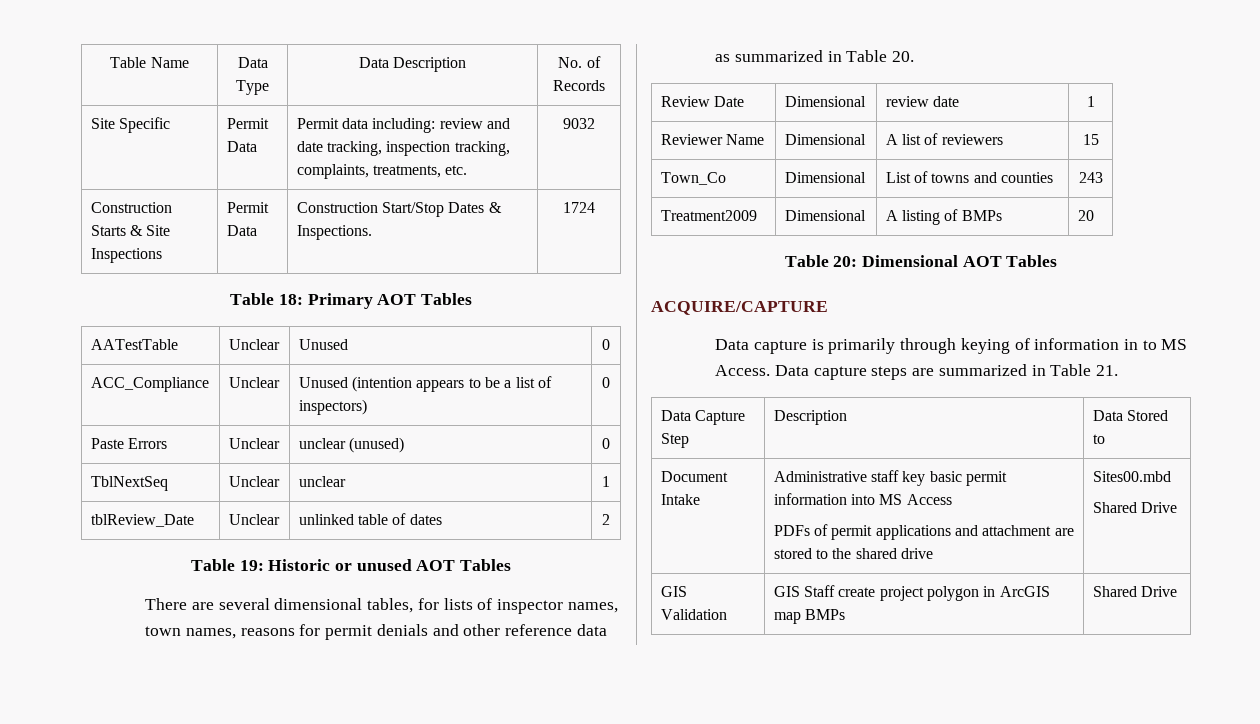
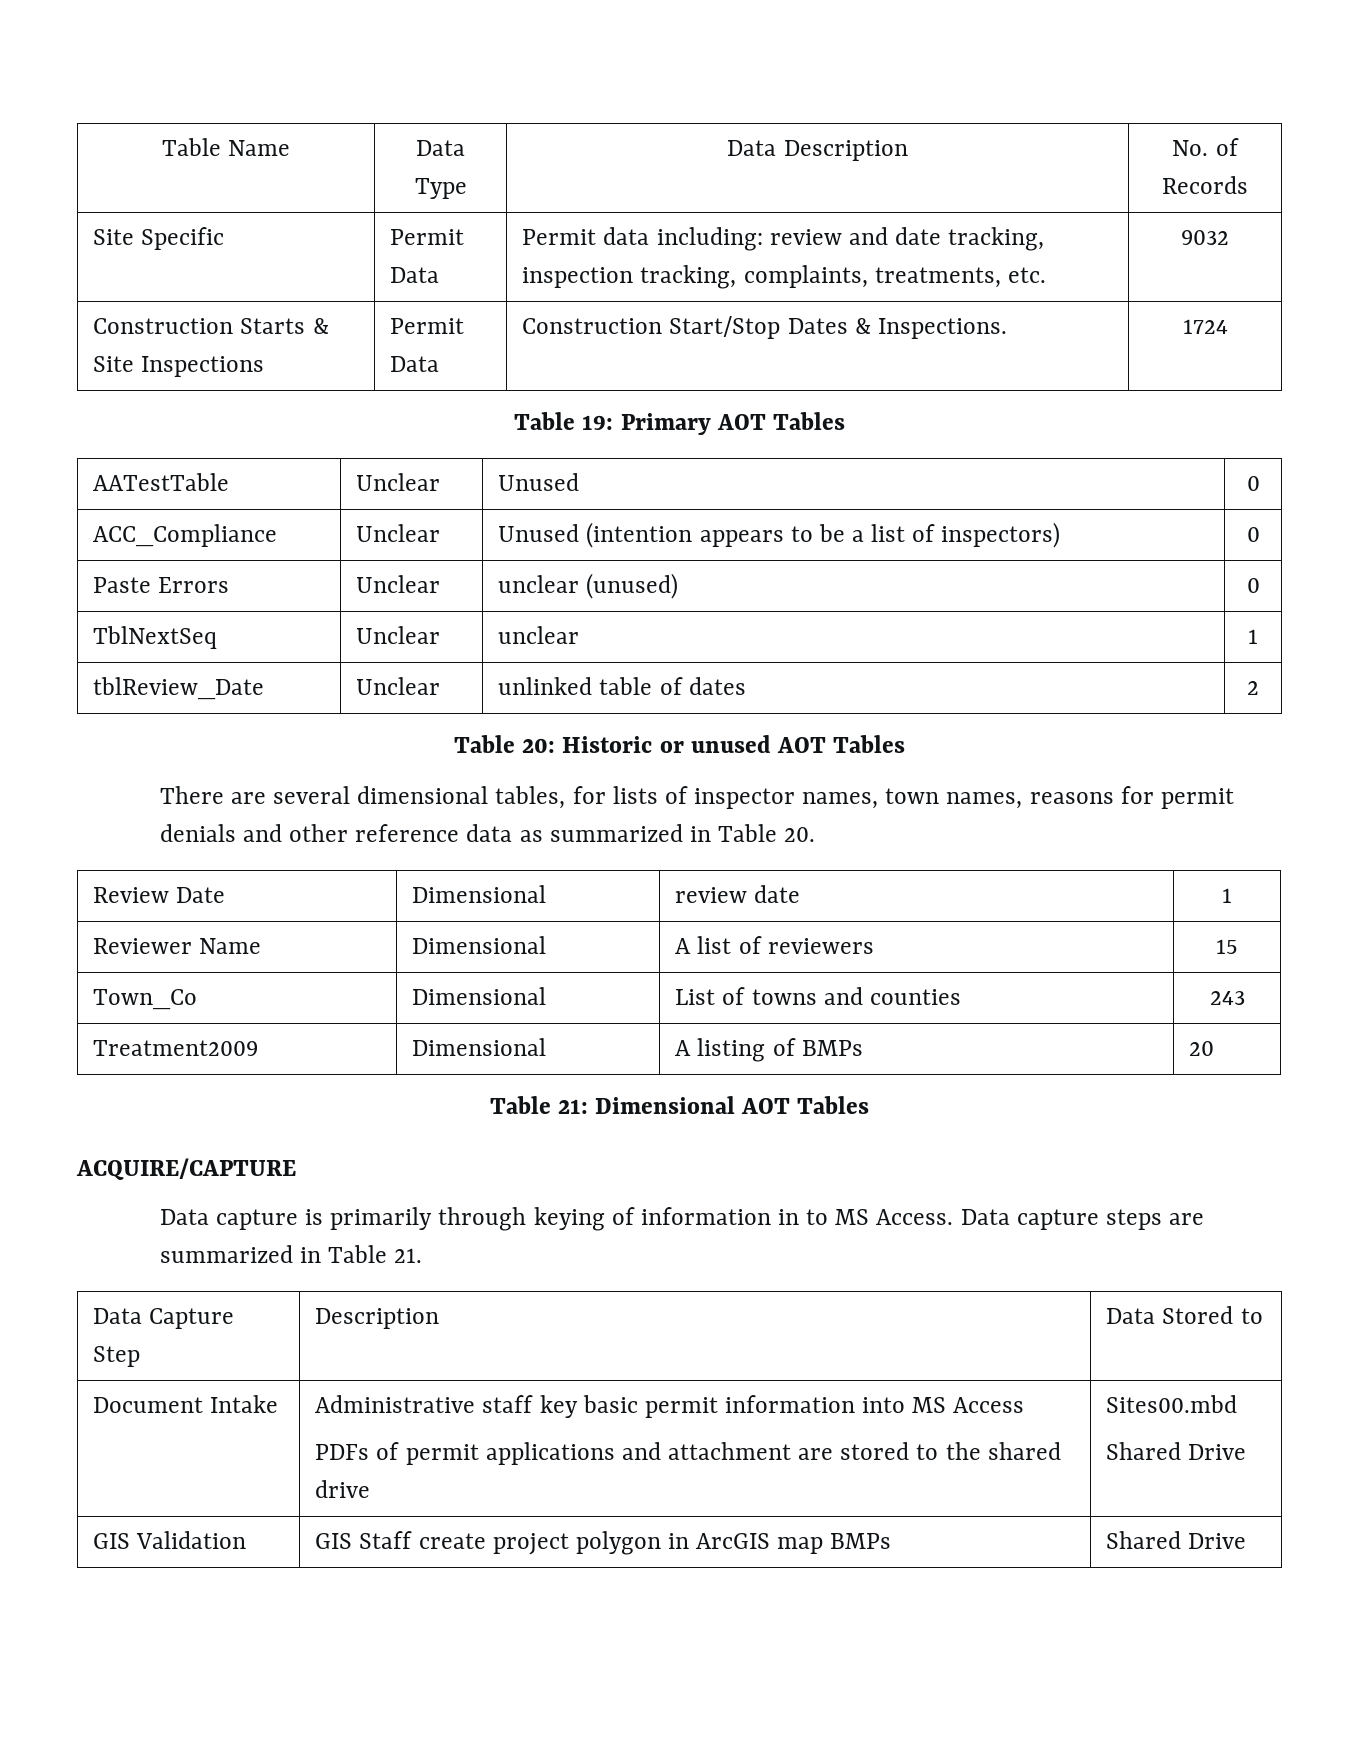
[278,294,303,305] 18: -> [582,415,614,430] 19:
[239,560,264,571] 19: -> [522,738,556,753] 20:
[833,256,858,267] 20: -> [557,1099,588,1114] 21:

